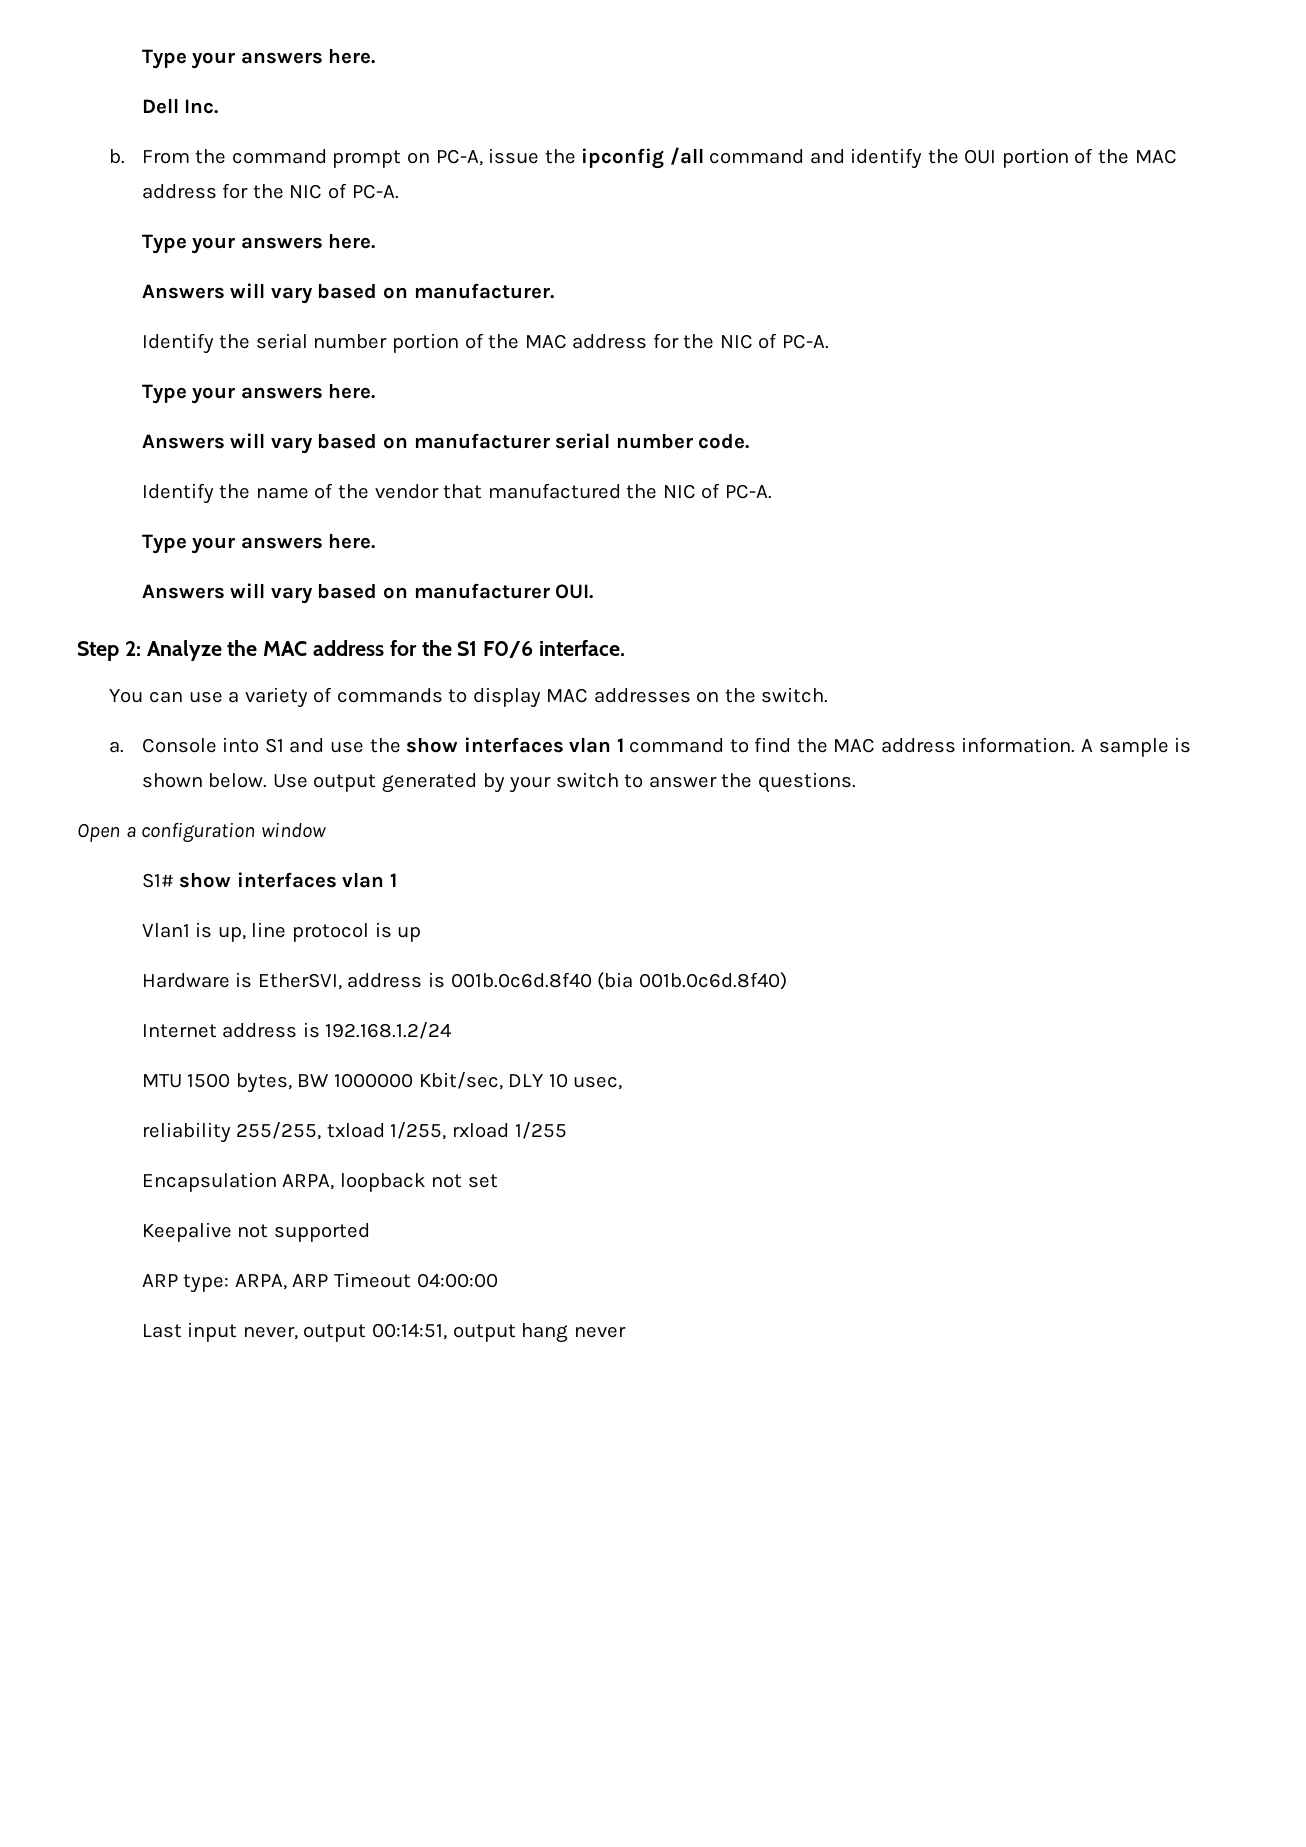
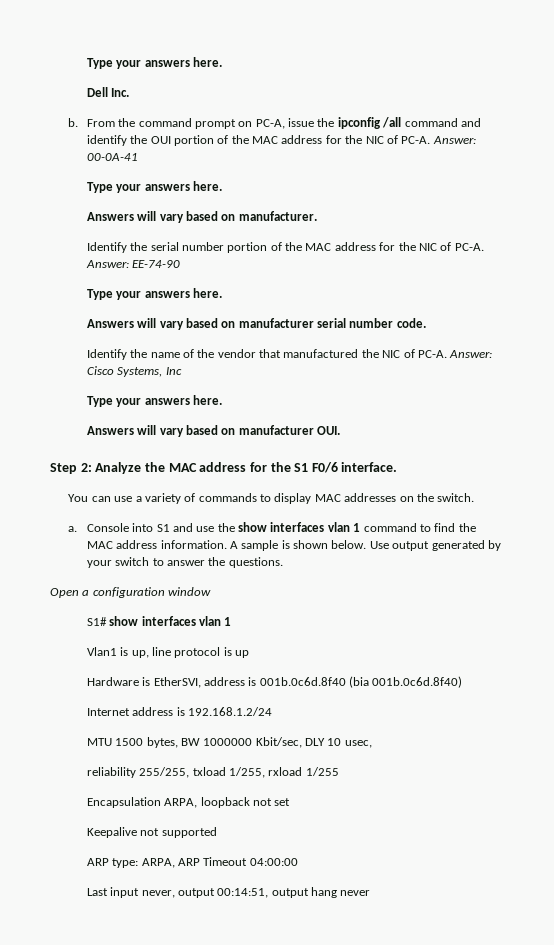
(399, 191) none -> [432,136,476,144] [86,153,138,161] Answer: 00-0A-41
(829, 341) none -> [85,260,181,268] Answer: EE-74-90
(772, 491) none -> [449,350,493,358] [86,366,182,377] Answer: Cisco Systems, Inc

